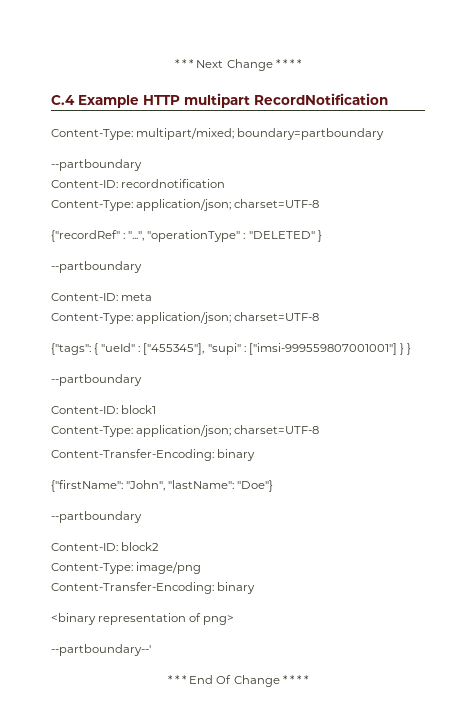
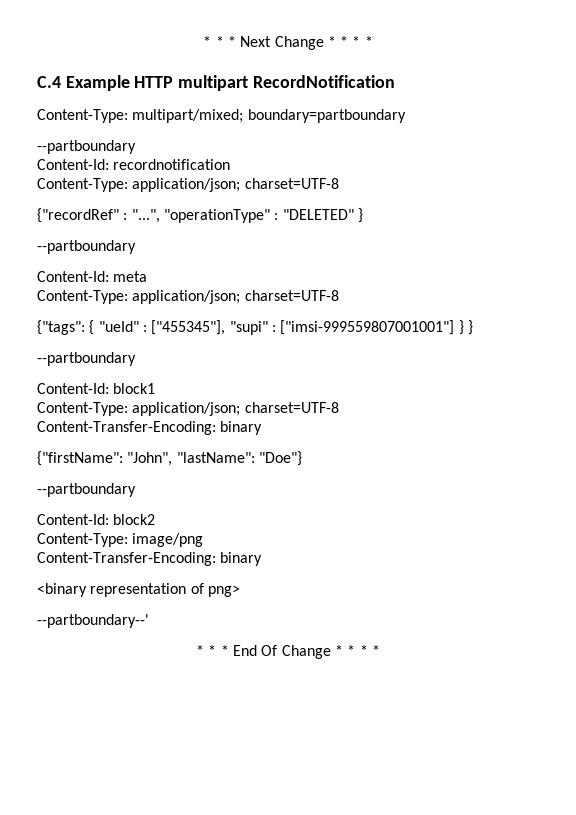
[51,180,118,188] Content-ID: -> [37,159,109,170] Content-Id:
[51,293,118,301] Content-ID: -> [37,271,109,282] Content-Id:
[51,406,118,414] Content-ID: -> [37,383,109,394] Content-Id:
[51,543,118,551] Content-ID: -> [37,514,109,525] Content-Id:

